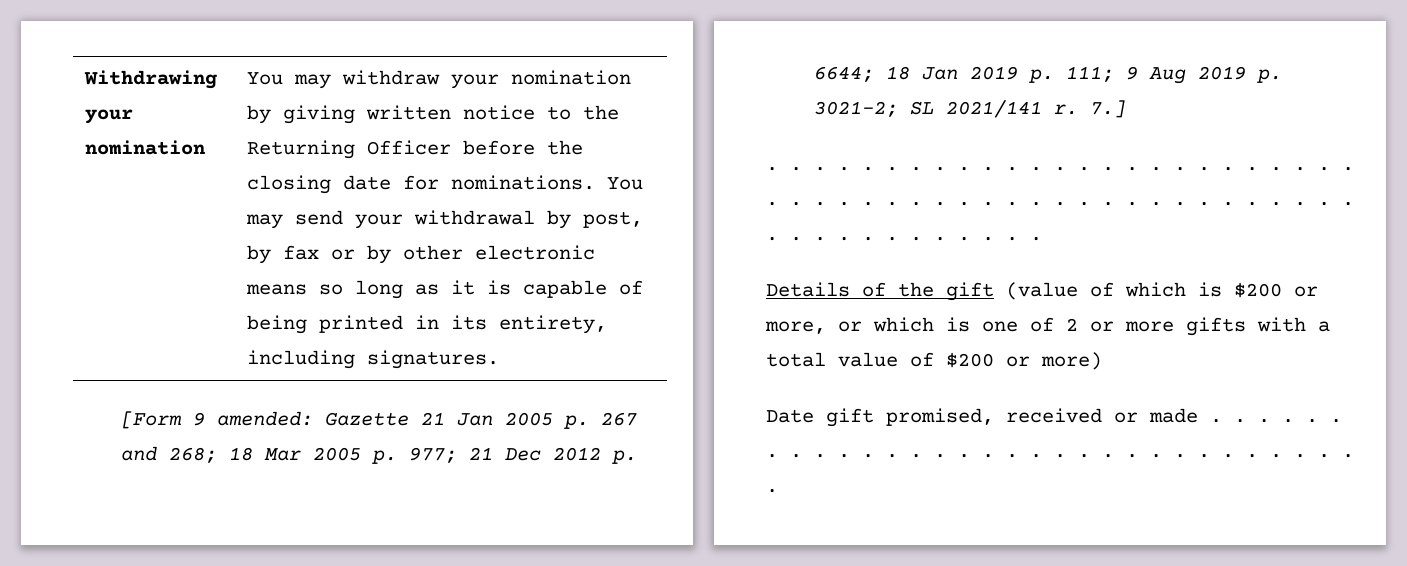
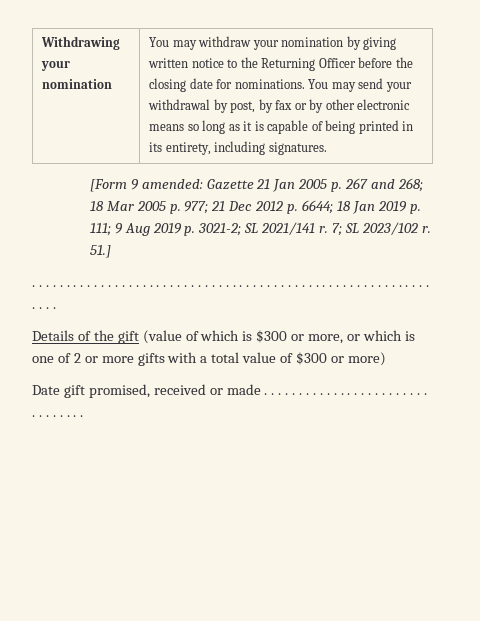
[1090,100,1127,118] 7.] -> [331,222,431,236] [89,245,111,258] 7; SL 2023/102 r. 51.]
[1234,282,1282,298] $200 -> [256,330,288,343] $300
[946,352,994,368] $200 -> [296,352,328,365] $300

